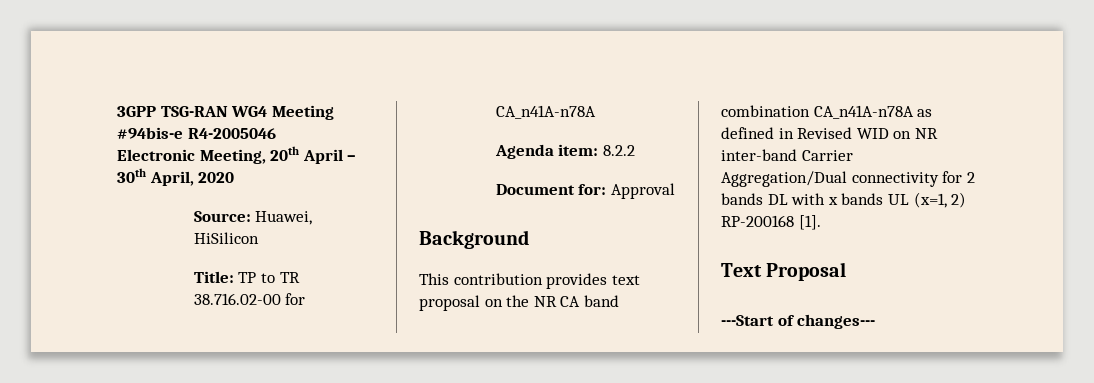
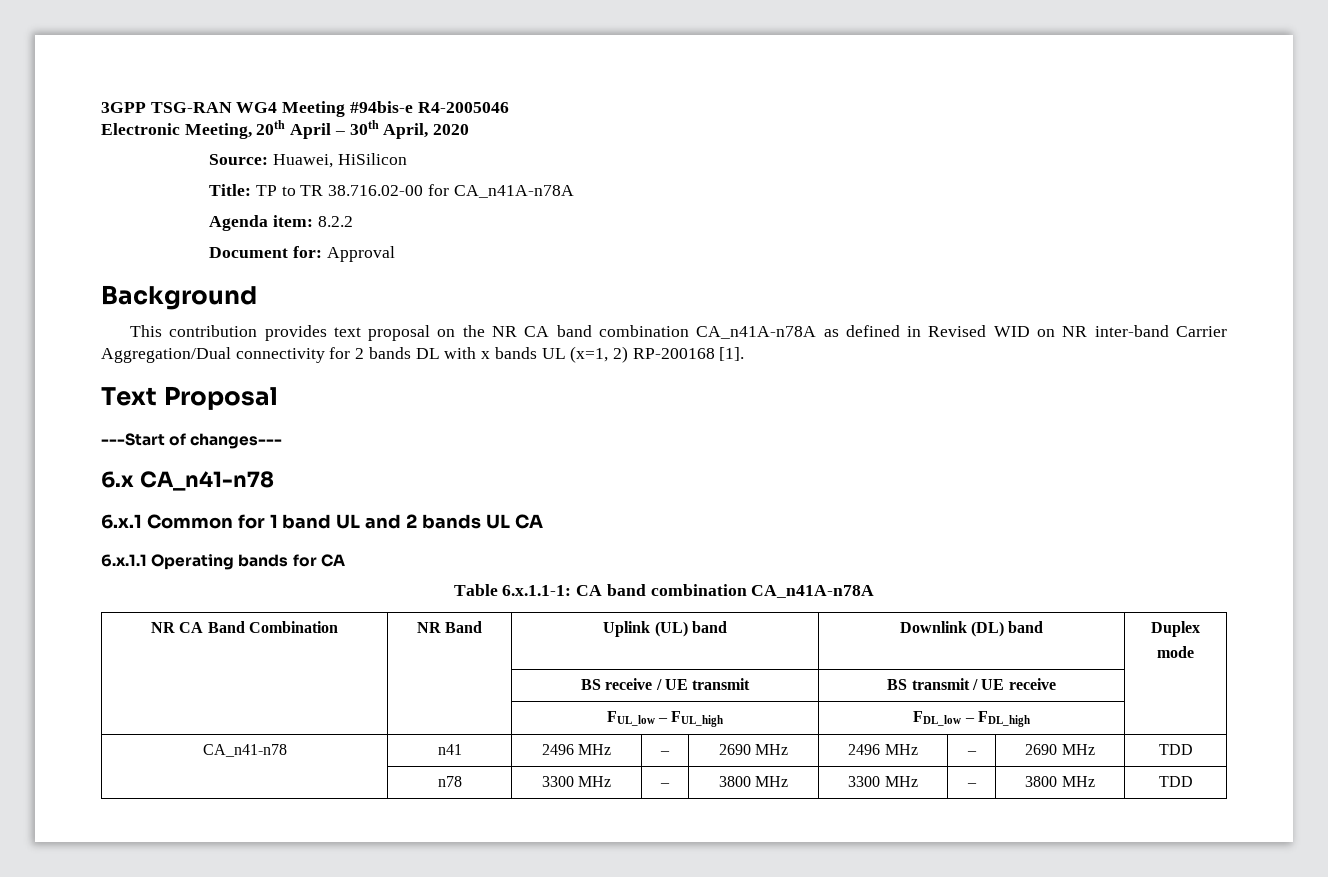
(876, 321) none -> [101,471,274,491] [101,514,543,529] [101,554,345,570] [453,584,875,598] [151,621,338,633] [416,621,483,633] [603,621,727,637] [899,621,1044,637] [1151,621,1200,637] [1157,646,1194,658] [580,678,751,690] [887,678,1056,690] [606,711,724,727] [913,711,1030,727] [202,744,287,757] [437,744,462,755] [541,744,612,755] [660,751,670,755] [718,744,789,755] [848,744,918,755] [966,751,977,755] [1025,744,1095,755] [1158,744,1193,755] [437,776,462,787] [541,776,612,787] [660,783,670,787] [718,776,789,787] [848,776,918,787] [966,783,977,787] [1025,776,1095,787] [1158,776,1193,787] // 6.x CA_n41-n78 // 6.x.1 Common for 1 band UL and 2 bands UL CA // 6.x.1.1 Operating bands for CA // Table 6.x.1.1-1: CA band combination CA_n41A-n78A // NR CA Band Combination | NR Band | Uplink (UL) band | Downlink (DL) band | Duplex // mode // | | BS receive / UE transmit | BS transmit / UE receive | // | | FUL_low – FUL_high | FDL_low – FDL_high | // CA_n41-n78 | n41 | 2496 MHz | – | 2690 MHz | 2496 MHz | – | 2690 MHz | TDD // | n78 | 3300 MHz | – | 3800 MHz | 3300 MHz | – | 3800 MHz | TDD

